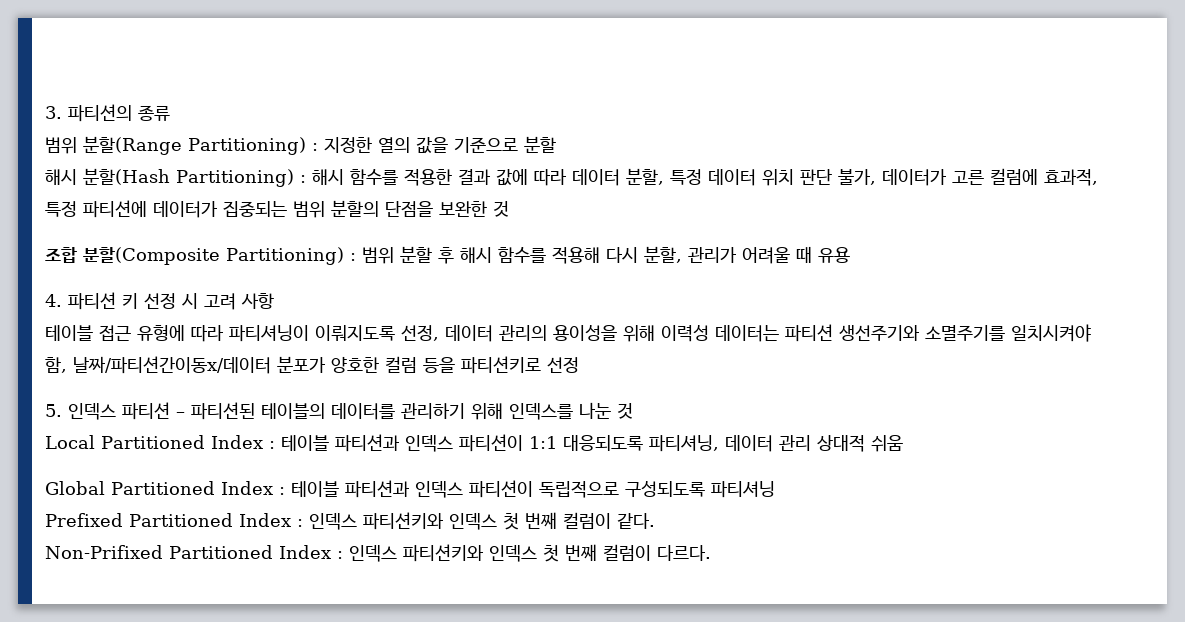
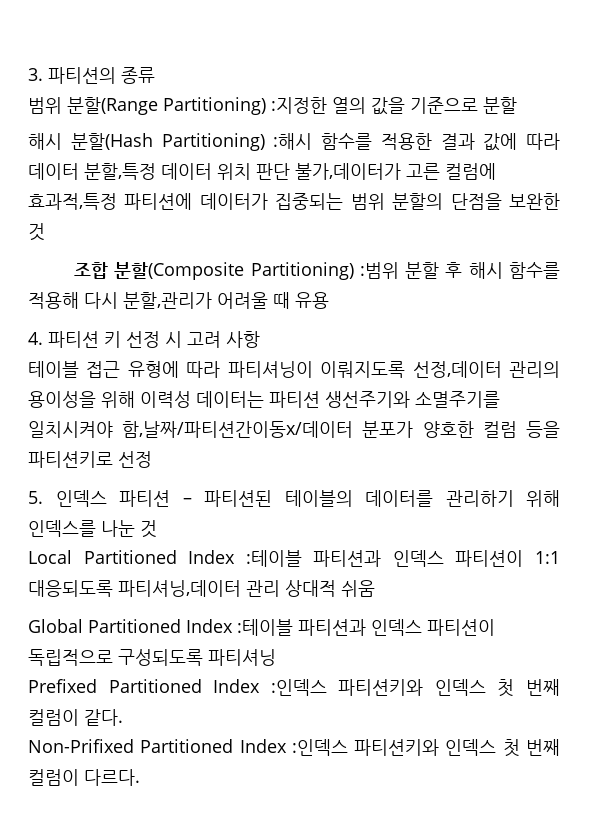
[311,137,372,153] : 지정한 -> [271,97,327,114] :지정한
[299,169,344,185] : 해시 -> [273,133,313,150] :해시
[625,168,702,185] 분할, 특정 -> [84,163,156,180] 분할,특정
[837,168,1098,186] [45,201,77,217] 불가, 데이터가 고른 컬럼에 효과적, 특정 -> [295,163,496,180] [28,193,117,210] 불가,데이터가 고른 컬럼에 효과적,특정
[349,247,394,264] : 범위 -> [359,262,399,279] :범위
[643,246,737,263] 분할, 관리가 -> [123,292,212,309] 분할,관리가
[401,325,493,342] 선정, 데이터 -> [412,361,502,378] 선정,데이터
[45,356,271,374] 함, 날짜/파티션간이동x/데이터 -> [122,421,354,438] 함,날짜/파티션간이동x/데이터
[268,435,329,451] : 테이블 -> [245,550,302,567] :테이블
[648,435,773,452] 파티셔닝, 데이터 -> [118,580,241,597] 파티셔닝,데이터
[278,481,339,497] : 테이블 -> [237,619,293,636] :테이블
[296,513,357,530] : 인덱스 -> [270,679,327,696] :인덱스
[336,545,397,562] : 인덱스 -> [291,739,348,756] :인덱스

